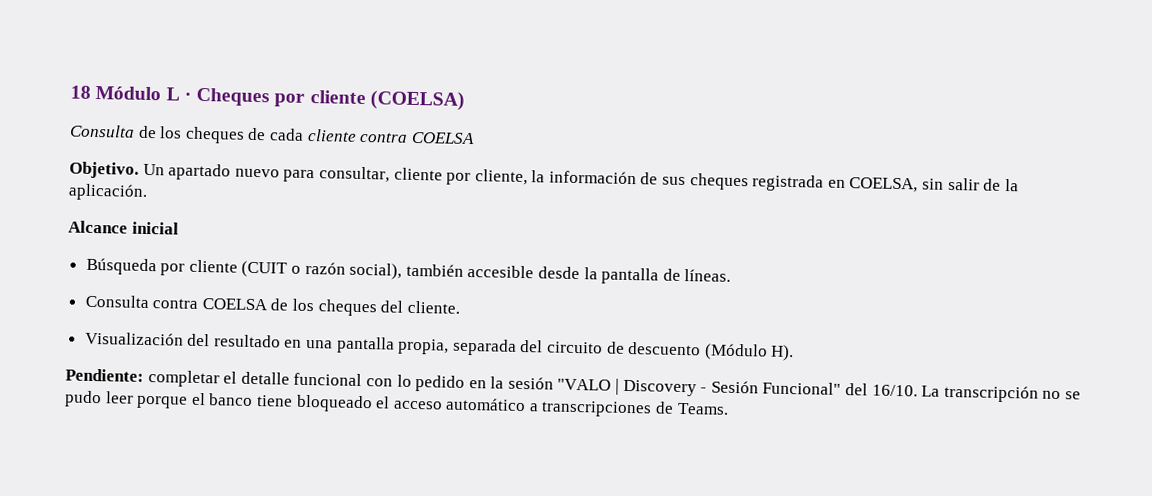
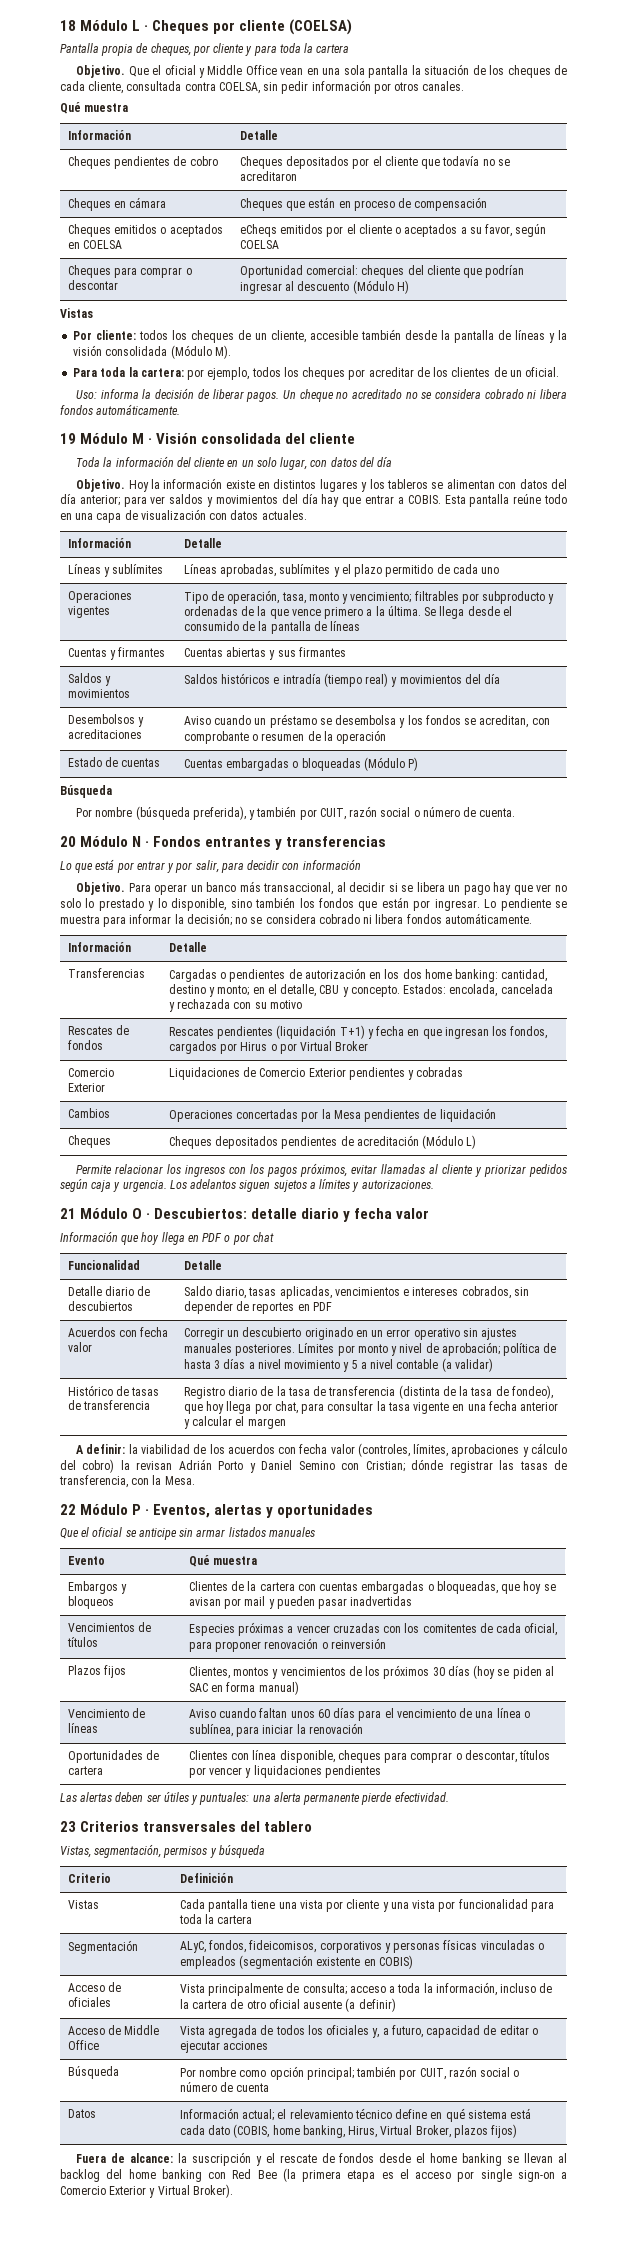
[69,124,135,138] Consulta -> [60,43,350,56] [76,64,470,78] Pantalla propia de cheques, por cliente y para toda la cartera // Objetivo. Que el oficial y Middle Office vean en una sola pantalla la situación
[306,128,475,145] [69,161,1019,193] [68,183,148,201] [68,220,179,235] [85,257,732,285] [84,294,460,317] [84,331,795,362] [65,368,1081,403] [64,390,729,418] cliente contra COELSA // Objetivo. Un apartado nuevo para consultar, cliente por cliente, la información de sus cheques registrada en COELSA, sin salir de la aplicación. // Alcance inicial // Búsqueda por cliente (CUIT o razón social), también accesible desde la pantalla de líneas. // Consulta contra COELSA de los cheques del cliente. // Visualización del resultado en una pantalla propia, separada del circuito de descuento (Módulo H). // Pendiente: completar el detalle funcional con lo pedido en la sesión "VALO | Discovery - Sesión Funcional" del 16/10. La transcripción no se pudo leer porque el banco tiene bloqueado el acceso automático a transcripciones de Teams. -> [88,80,465,94] [60,102,129,114] [67,130,131,140] [239,130,278,140] [67,156,218,169] [239,156,510,169] [239,171,297,181] [67,197,167,211] [239,197,488,211] [67,224,223,237] [67,240,123,249] [239,224,547,237] [239,240,279,249] [67,265,192,278] [67,280,118,290] [239,265,525,278] [239,280,409,294] [60,308,93,318] [73,329,568,343] [73,345,231,359] [73,367,560,380] [76,388,567,402] [60,404,181,415] [60,433,356,444] [76,456,392,470] [76,478,567,492] [60,494,567,507] [60,509,307,523] [67,538,131,548] [183,538,222,548] [67,564,164,577] [183,564,500,577] [67,591,132,603] [67,606,110,618] [183,590,555,604] [183,606,512,619] [183,621,361,634] [67,647,166,660] [183,647,346,660] [67,673,112,686] [67,689,130,698] [183,673,501,687] [67,714,145,727] [67,729,142,739] [183,714,550,728] [183,730,387,744] [67,757,161,767] [183,757,419,771] [60,785,112,798] [76,806,516,820] [60,836,387,850] [60,859,361,873] [76,881,567,895] [60,897,567,911] [60,913,532,927] [67,942,131,952] [168,942,207,952] [67,968,145,978] [168,968,548,982] [168,984,553,997] [168,999,302,1012] [67,1025,130,1035] [67,1040,103,1050] [168,1025,548,1039] [168,1041,369,1054] [67,1068,114,1077] [67,1083,105,1092] [168,1067,464,1080] [67,1108,110,1118] [168,1108,496,1122] [67,1135,111,1148] [168,1135,477,1149] [76,1163,567,1177] [60,1179,434,1192] [60,1208,430,1222] [60,1231,274,1245] [67,1260,140,1270] [183,1260,222,1270] [67,1286,151,1296] [67,1301,133,1311] [183,1286,529,1299] [183,1301,332,1314] [67,1327,169,1337] [67,1342,92,1352] [183,1327,518,1340] [183,1342,557,1356] [183,1358,493,1372] [67,1385,160,1396] [67,1400,151,1410] [183,1385,553,1399] [183,1401,559,1414] [183,1416,286,1429] [76,1443,567,1457] [60,1459,567,1473] [59,1475,195,1488] [60,1504,374,1518] [60,1527,315,1540] [67,1556,105,1565] [188,1555,258,1567] [67,1581,128,1594] [67,1596,114,1609] [188,1581,556,1594] [188,1596,413,1609] [67,1622,152,1632] [66,1637,98,1647] [188,1622,558,1636] [188,1638,386,1652] [67,1665,127,1678] [188,1665,554,1679] [188,1681,299,1695] [67,1708,146,1718] [67,1723,98,1733] [188,1708,530,1721] [188,1723,363,1737] [67,1750,160,1763] [67,1766,103,1775] [188,1750,551,1763] [188,1765,381,1778] [60,1792,449,1805] [60,1821,313,1832] [60,1844,265,1858] [67,1873,111,1883] [179,1873,233,1883] [67,1900,99,1909] [179,1899,554,1912] [178,1914,253,1924] [67,1940,138,1954] [179,1940,544,1953] [179,1955,413,1969] [67,1982,122,1992] [67,1997,111,2007] [179,1982,553,1996] [179,1998,396,2012] [67,2025,160,2035] [67,2040,99,2050] [179,2025,538,2038] [179,2041,269,2053] [67,2066,119,2079] [179,2066,520,2080] [179,2082,270,2092] [67,2109,96,2118] [179,2108,532,2122] [179,2124,518,2138] [76,2152,567,2166] [60,2168,567,2182] [60,2184,233,2198] cliente, consultada contra COELSA, sin pedir información por otros canales. // Qué muestra // Información | Detalle // Cheques pendientes de cobro | Cheques depositados por el cliente que todavía no se acreditaron // Cheques en cámara | Cheques que están en proceso de compensación // Cheques emitidos o aceptados en COELSA | eCheqs emitidos por el cliente o aceptados a su favor, según COELSA // Cheques para comprar o descontar | Oportunidad comercial: cheques del cliente que podrían ingresar al descuento (Módulo H) // Vistas // Por cliente: todos los cheques de un cliente, accesible también desde la pantalla de líneas y la visión consolidada (Módulo M). // Para toda la cartera: por ejemplo, todos los cheques por acreditar de los clientes de un oficial. // Uso: informa la decisión de liberar pagos. Un cheque no acreditado no se considera cobrado ni libera fondos automáticamente. // 19 Módulo M · Visión consolidada del cliente // Toda la información del cliente en un solo lugar, con datos del día // Objetivo. Hoy la información existe en distintos lugares y los tableros se alimentan con datos del día anterior; para ver saldos y movimientos del día hay que entrar a COBIS. Esta pantalla reúne todo en una capa de visualización con datos actuales. // Información | Detalle // Líneas y sublímites | Líneas aprobadas, sublímites y el plazo permitido de cada uno // Operaciones vigentes | Tipo de operación, tasa, monto y vencimiento; filtrables por subproducto y ordenadas de la que vence primero a la última. Se llega desde el consumido de la pantalla de líneas // Cuentas y firmantes | Cuentas abiertas y sus firmantes // Saldos y movimientos | Saldos históricos e intradía (tiempo real) y movimientos del día // Desembolsos y acreditaciones | Aviso cuando un préstamo se desembolsa y los fondos se acreditan, con comprobante o resumen de la operación // Estado de cuentas | Cuentas embargadas o bloqueadas (Módulo P) // Búsqueda // Por nombre (búsqueda preferida), y también por CUIT, razón social o número de cuenta. // 20 Módulo N · Fondos entrantes y transferencias // Lo que está por entrar y por salir, para decidir con información // Objetivo. Para operar un banco más transaccional, al decidir si se libera un pago hay que ver no solo lo prestado y lo disponible, sino también los fondos que están por ingresar. Lo pendiente se muestra para informar la decisión; no se considera cobrado ni libera fondos automáticamente. // Información | Detalle // Transferencias | Cargadas o pendientes de autorización en los dos home banking: cantidad, destino y monto; en el detalle, CBU y concepto. Estados: encolada, cancelada y rechazada con su motivo // Rescates de fondos | Rescates pendientes (liquidación T+1) y fecha en que ingresan los fondos, cargados por Hirus o por Virtual Broker // Comercio Exterior | Liquidaciones de Comercio Exterior pendientes y cobradas // Cambios | Operaciones concertadas por la Mesa pendientes de liquidación // Cheques | Cheques depositados pendientes de acreditación (Módulo L) // Permite relacionar los ingresos con los pagos próximos, evitar llamadas al cliente y priorizar pedidos según caja y urgencia. Los adelantos siguen sujetos a límites y autorizaciones. // 21 Módulo O · Descubiertos: detalle diario y fecha valor // Información que hoy llega en PDF o por chat // Funcionalidad | Detalle // Detalle diario de descubiertos | Saldo diario, tasas aplicadas, vencimientos e intereses cobrados, sin depender de reportes en PDF // Acuerdos con fecha valor | Corregir un descubierto originado en un error operativo sin ajustes manuales posteriores. Límites por monto y nivel de aprobación; política de hasta 3 días a nivel movimiento y 5 a nivel contable (a validar) // Histórico de tasas de transferencia | Registro diario de la tasa de transferencia (distinta de la tasa de fondeo), que hoy llega por chat, para consultar la tasa vigente en una fecha anterior y calcular el margen // A definir: la viabilidad de los acuerdos con fecha valor (controles, límites, aprobaciones y cálculo del cobro) la revisan Adrián Porto y Daniel Semino con Cristian; dónde registrar las tasas de transferencia, con la Mesa. // 22 Módulo P · Eventos, alertas y oportunidades // Que el oficial se anticipe sin armar listados manuales // Evento | Qué muestra // Embargos y bloqueos | Clientes de la cartera con cuentas embargadas o bloqueadas, que hoy se avisan por mail y pueden pasar inadvertidas // Vencimientos de títulos | Especies próximas a vencer cruzadas con los comitentes de cada oficial, para proponer renovación o reinversión // Plazos fijos | Clientes, montos y vencimientos de los próximos 30 días (hoy se piden al SAC en forma manual) // Vencimiento de líneas | Aviso cuando faltan unos 60 días para el vencimiento de una línea o sublínea, para iniciar la renovación // Oportunidades de cartera | Clientes con línea disponible, cheques para comprar o descontar, títulos por vencer y liquidaciones pendientes // Las alertas deben ser útiles y puntuales: una alerta permanente pierde efectividad. // 23 Criterios transversales del tablero // Vistas, segmentación, permisos y búsqueda // Criterio | Definición // Vistas | Cada pantalla tiene una vista por cliente y una vista por funcionalidad para toda la cartera // Segmentación | ALyC, fondos, fideicomisos, corporativos y personas físicas vinculadas o empleados (segmentación existente en COBIS) // Acceso de oficiales | Vista principalmente de consulta; acceso a toda la información, incluso de la cartera de otro oficial ausente (a definir) // Acceso de Middle Office | Vista agregada de todos los oficiales y, a futuro, capacidad de editar o ejecutar acciones // Búsqueda | Por nombre como opción principal; también por CUIT, razón social o número de cuenta // Datos | Información actual; el relevamiento técnico define en qué sistema está cada dato (COBIS, home banking, Hirus, Virtual Broker, plazos fijos) // Fuera de alcance: la suscripción y el rescate de fondos desde el home banking se llevan al backlog del home banking con Red Bee (la primera etapa es el acceso por single sign-on a Comercio Exterior y Virtual Broker).

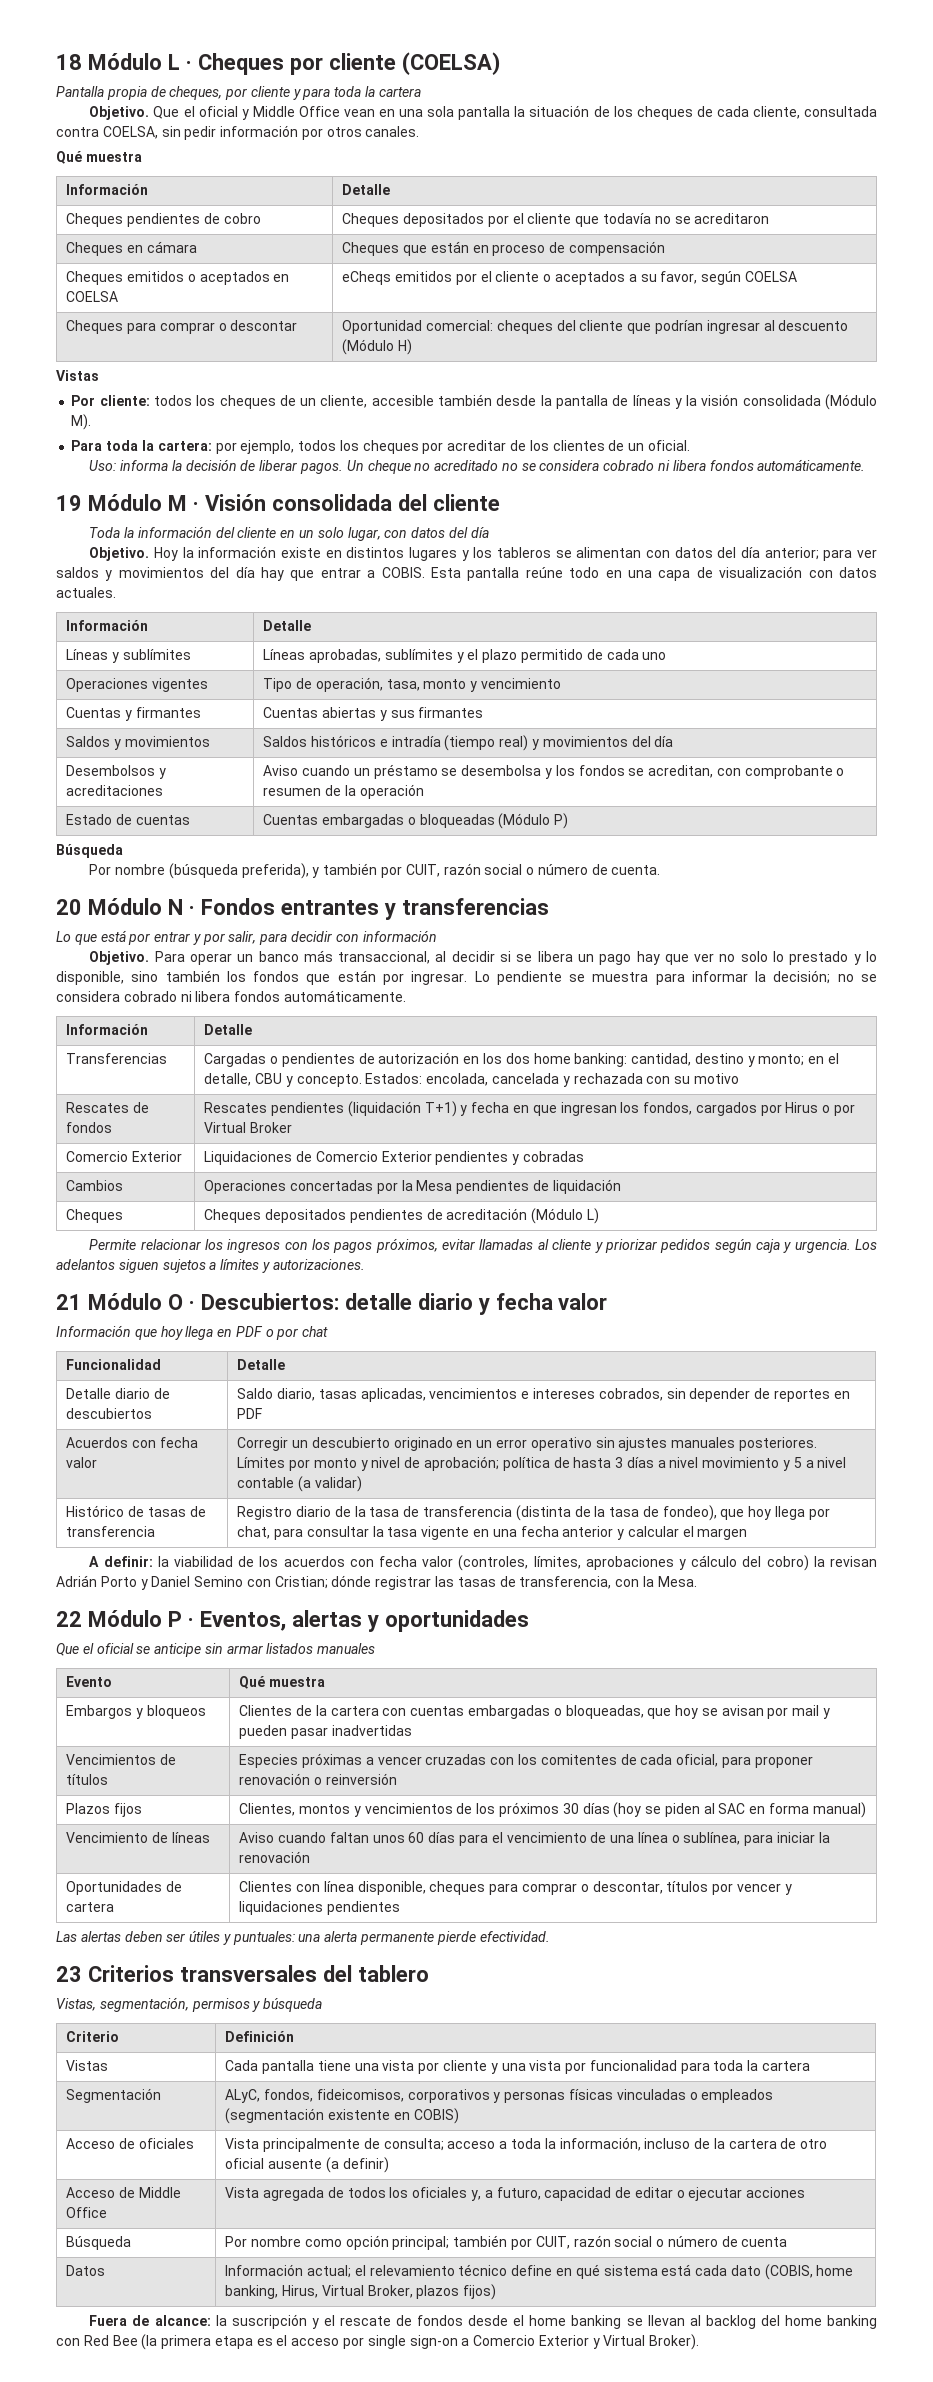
[350,591,555,604] [183,606,512,619] [183,621,361,634] vencimiento; filtrables por subproducto y ordenadas de la que vence primero a la última. Se llega desde el consumido de la pantalla de líneas -> [481,678,562,689] vencimiento

